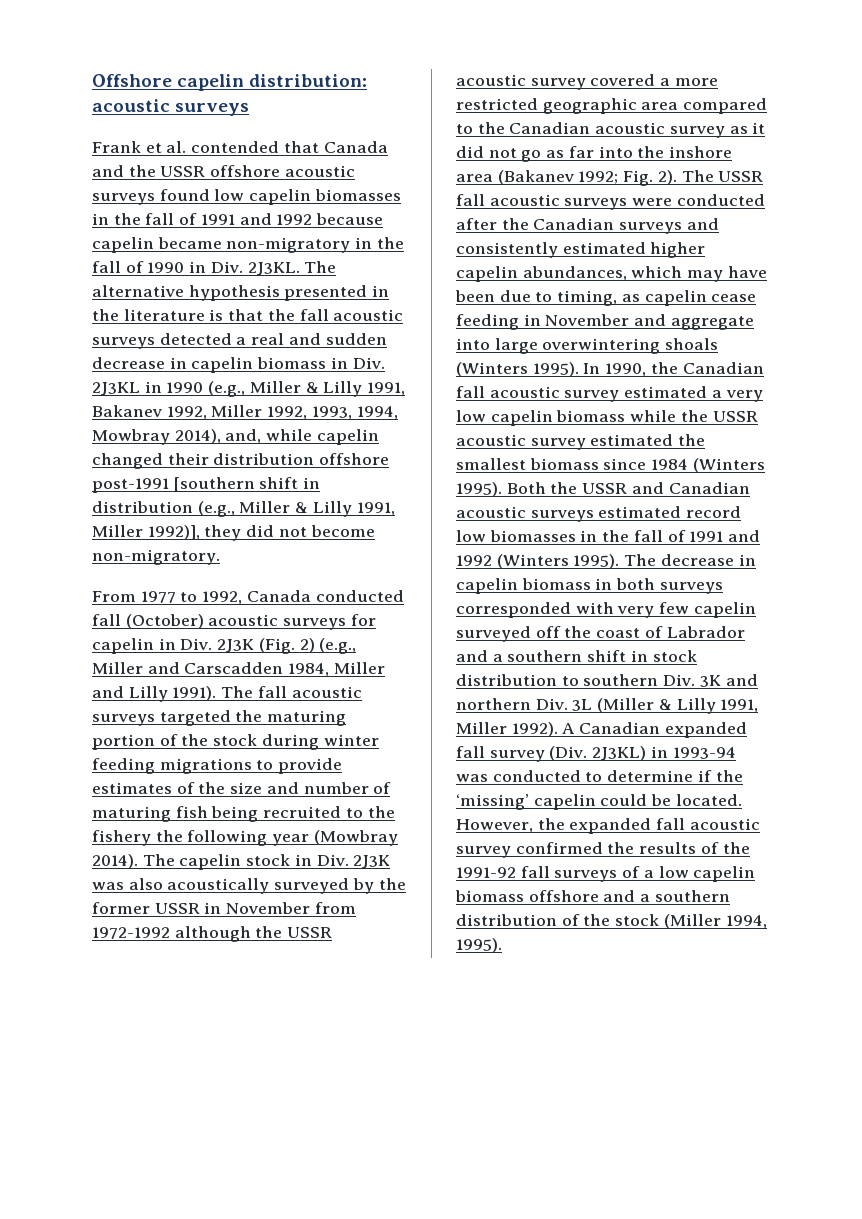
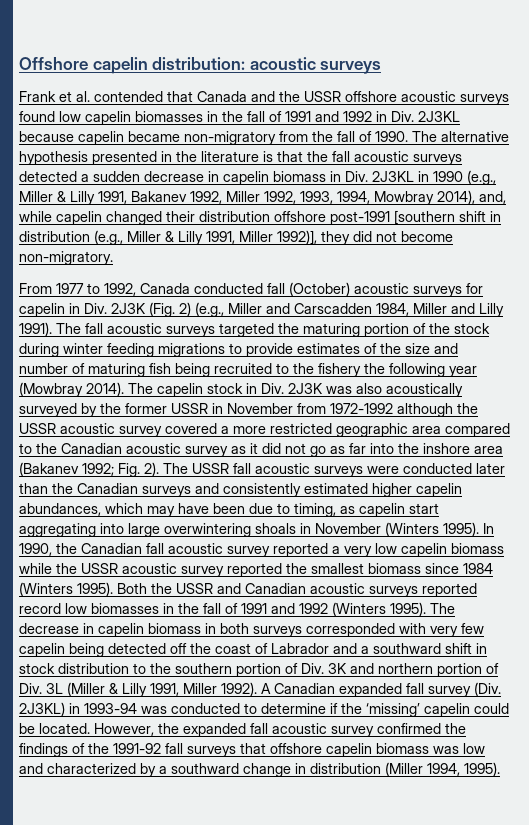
(313, 219) none -> [376,111,460,122] in Div. 2J3KL
[355,237,404,249] [92,261,300,276] in the fall of 1990 in Div. 2J3KL. -> [279,131,408,142] from the fall of 1990.
[251,333,321,345] real and -> (89, 178) none
[456,218,497,230] after -> [476,463,505,474] [19,483,48,494] later than
[711,294,757,302] [456,314,754,330] cease feeding in November and aggregate -> [409,503,439,514] [19,523,96,537] start aggregating
(719, 344) none -> [300,523,381,534] in November
[624,386,708,398] estimated -> [273,543,328,557] reported
[590,434,674,446] estimated -> [227,563,282,577] reported
[598,506,682,518] estimated -> [422,583,477,597] reported
[456,626,531,642] surveyed -> [69,643,166,657] being detected
[507,650,583,662] southern -> [373,643,441,654] southward
[583,674,659,686] southern -> [150,663,298,677] the southern portion of
(531, 704) none -> [437,663,499,677] portion of
[639,842,697,854] results -> [19,743,68,757] findings
[622,866,756,882] [455,890,730,902] [456,914,660,926] of a low capelin biomass offshore and a southern distribution of the stock -> [240,743,485,757] [19,763,381,777] that offshore capelin biomass was low and characterized by a southward change in distribution

